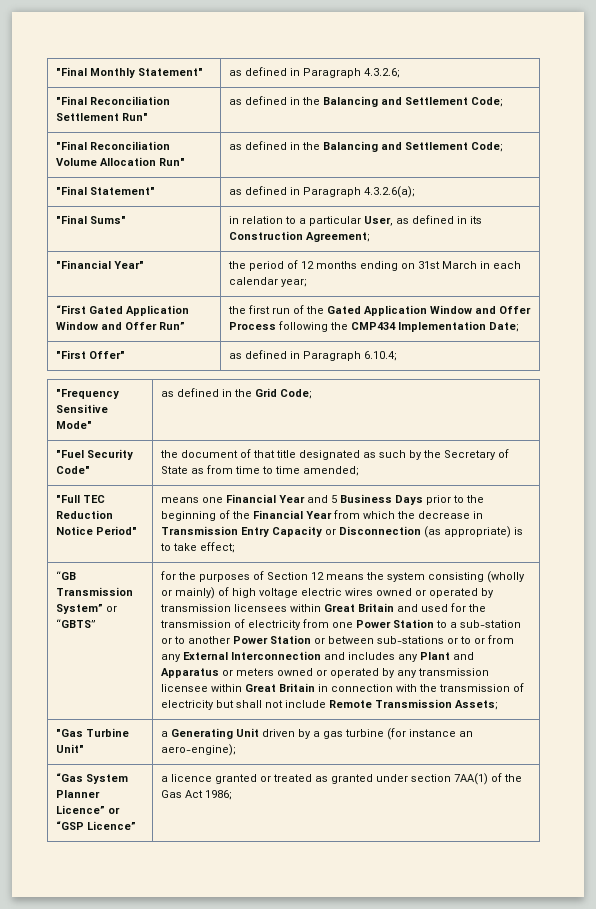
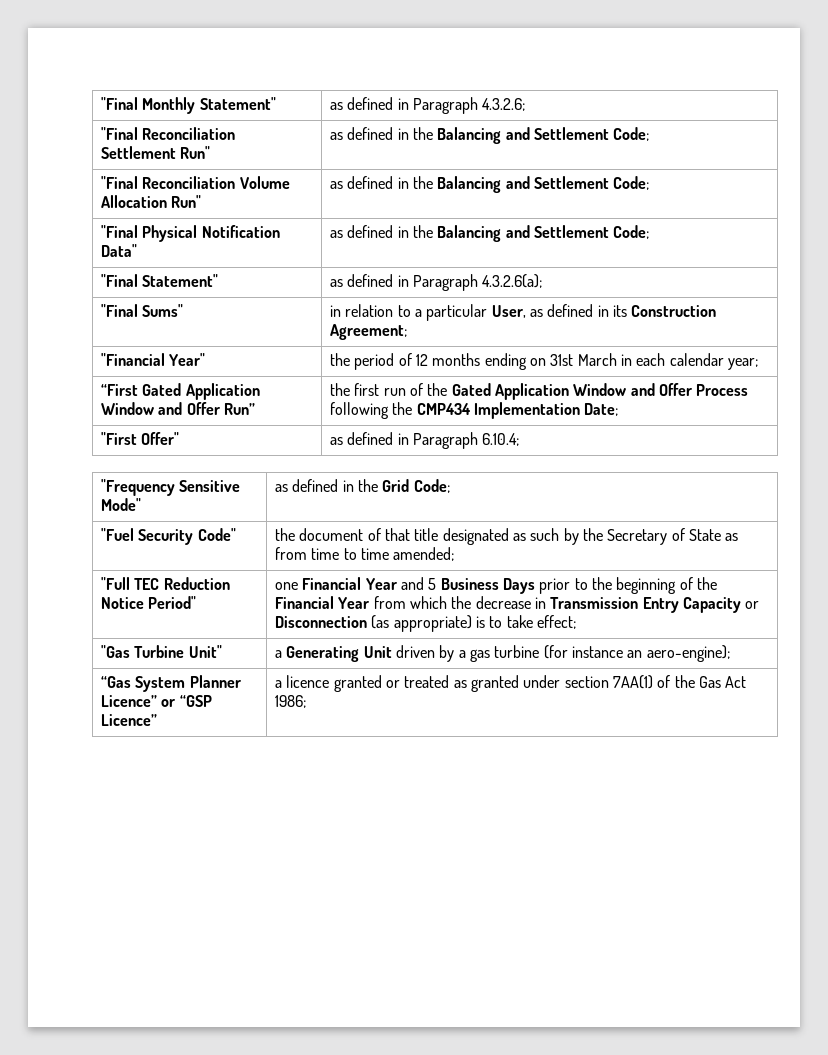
(504, 147) none -> [101,225,280,242] [101,244,138,257] [330,225,650,242] // "Final Physical Notification Data" | as defined in the Balancing and Settlement Code;
[161,497,200,503] means -> (197, 602) none
[56,571,77,580] [56,587,134,596] [56,604,118,614] [56,619,97,628] [161,571,526,583] [161,587,495,599] [160,603,487,612] [160,619,522,630] [161,635,515,644] [161,651,475,662] [161,668,490,678] [161,683,525,692] [161,699,499,710] // “GB Transmission System” or “GBTS” | for the purposes of Section 12 means the system consisting (wholly or mainly) of high voltage electric wires owned or operated by transmission licensees within Great Britain and used for the transmission of electricity from one Power Station to a sub-station or to another Power Station or between sub-stations or to or from any External Interconnection and includes any Plant and Apparatus or meters owned or operated by any transmission licensee within Great Britain in connection with the transmission of electricity but shall not include Remote Transmission Assets; -> (577, 622) none

